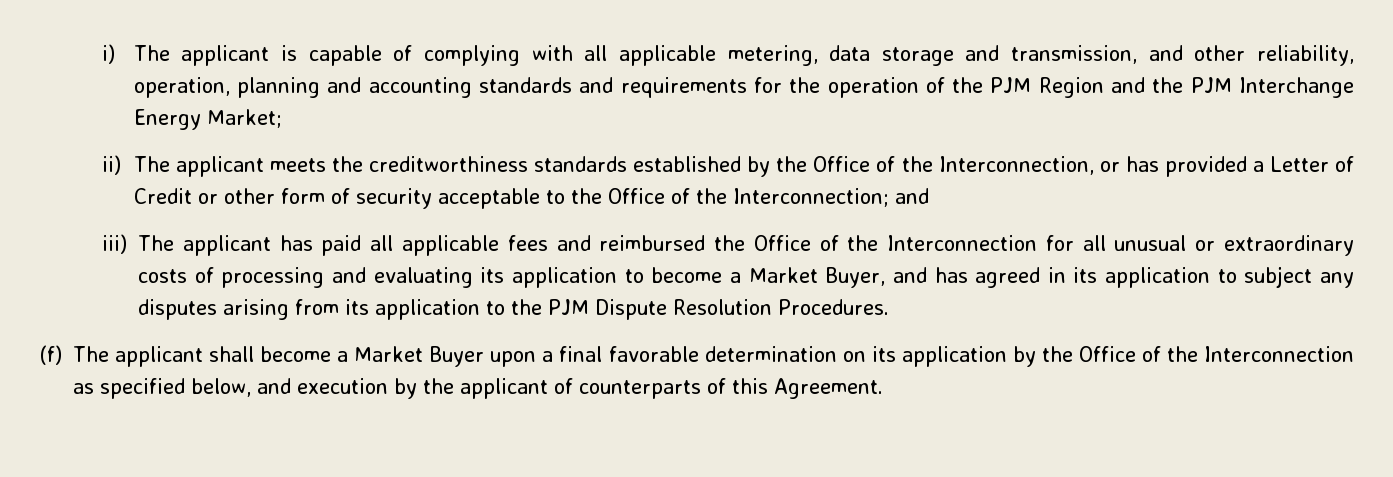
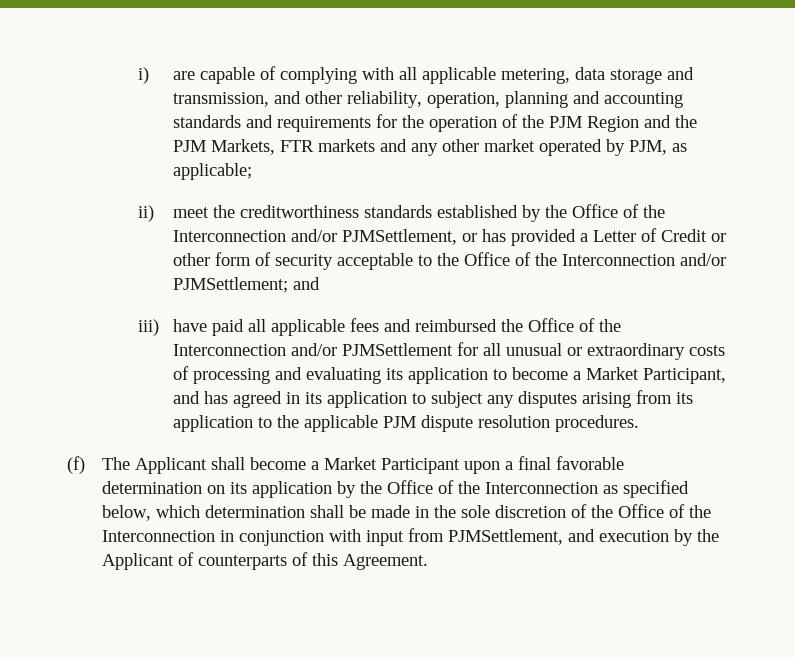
[133,45,298,66] The applicant is -> [173,71,196,80] are
[1239,77,1355,98] [133,109,282,130] [102,155,326,177] Interchange Energy Market; // ii) The applicant meets -> [211,139,688,156] [173,163,253,180] [137,205,210,222] Markets, FTR markets and any other market operated by PJM, as applicable; // ii) meet
[938,156,1094,175] Interconnection, -> [173,229,458,245] Interconnection and/or PJMSettlement,
[732,188,889,207] Interconnection; -> [562,253,727,266] [173,277,289,293] Interconnection and/or PJMSettlement;
[138,235,313,256] The applicant has -> [173,319,208,332] have
(1038, 243) none -> [291,343,454,356] and/or PJMSettlement
[825,267,886,288] Buyer, -> [643,368,727,384] Participant,
[548,299,890,320] PJM Dispute Resolution Procedures. -> [304,415,640,432] applicable PJM dispute resolution procedures.
[115,346,204,367] applicant -> [135,457,208,474] Applicant
[429,346,485,367] Buyer -> [381,458,461,474] Participant
(251, 387) none -> [156,504,712,518] [102,528,564,546] which determination shall be made in the sole discretion of the Office of the Interconnection in conjunction with input from PJMSettlement,
[460,378,548,399] applicant -> [102,553,175,570] Applicant

